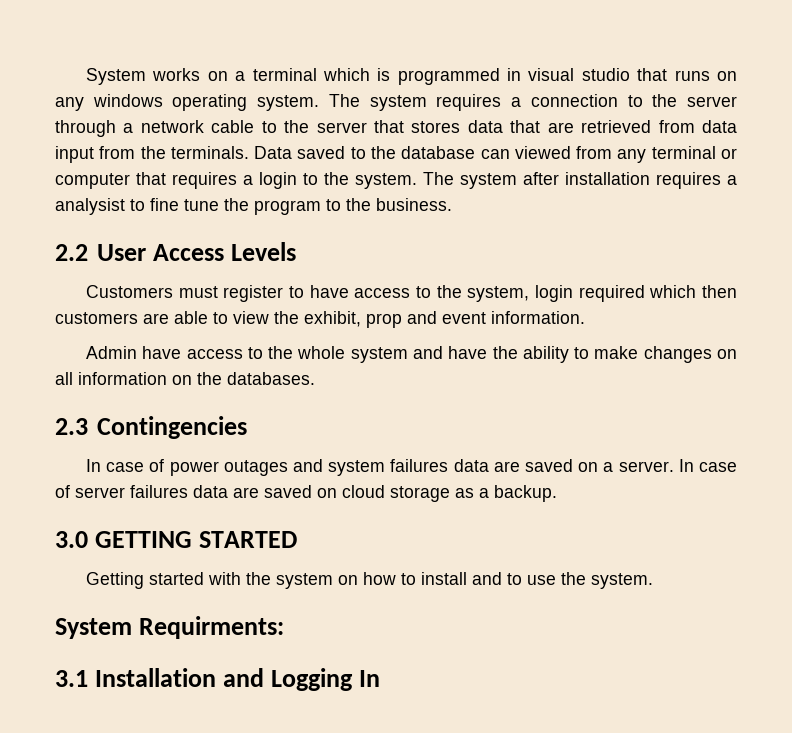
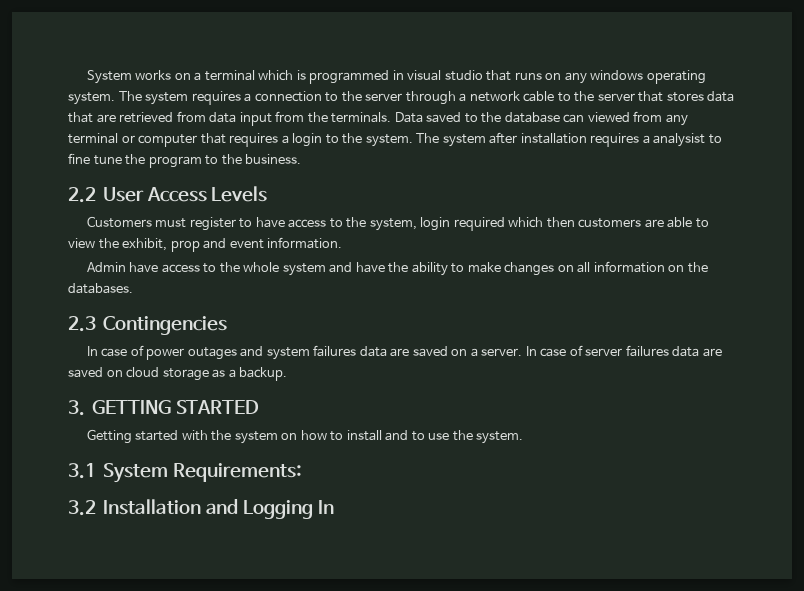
[55,531,88,548] 3.0 -> [68,400,85,416] 3.
[55,616,285,639] [55,670,88,687] System Requirments: // 3.1 -> [68,463,302,483] [68,500,96,516] 3.1 System Requirements: // 3.2

